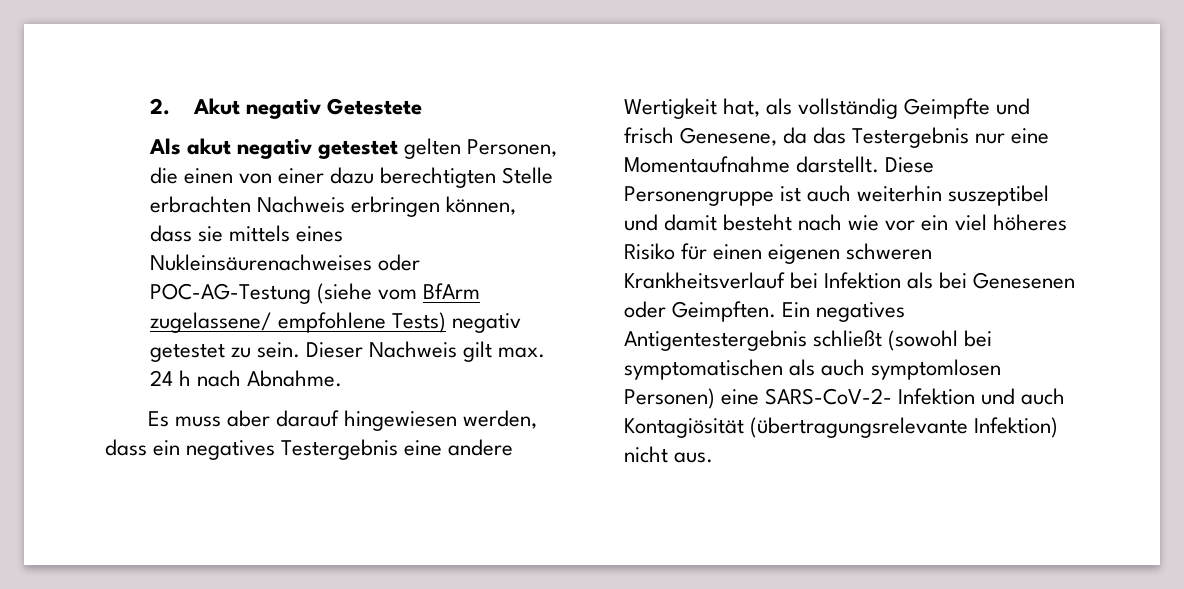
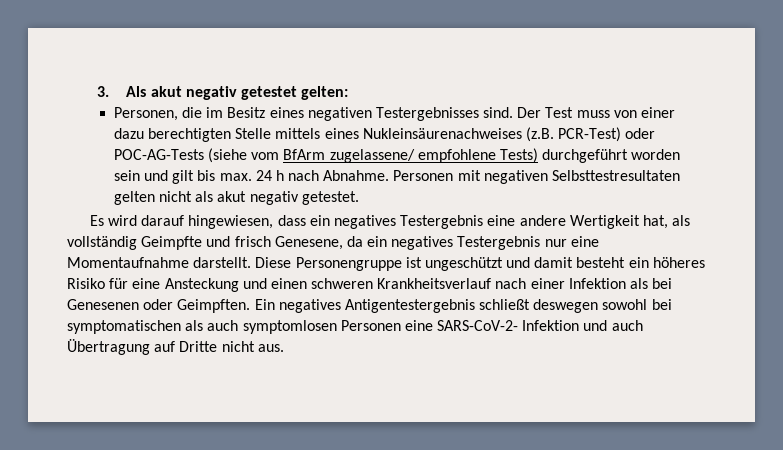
[149,98,423,119] 2. Akut negativ Getestete // -> [96,86,109,97] 3.
[403,138,461,159] gelten -> [301,86,349,100] gelten: //
[183,168,233,184] einen -> [206,107,610,121] im Besitz eines negativen Testergebnisses sind. Der Test muss
[149,196,516,217] [149,225,343,242] [149,254,420,271] [149,283,311,304] erbrachten Nachweis erbringen können, dass sie mittels eines Nukleinsäurenachweises oder POC-AG-Testung -> [275,127,656,142] [113,149,204,160] mittels eines Nukleinsäurenachweises (z.B. PCR-Test) oder POC-AG-Tests
[451,313,521,333] [149,341,492,362] negativ getestet zu sein. Dieser Nachweis gilt -> [542,149,681,163] [113,170,216,184] durchgeführt worden sein und gilt bis
[147,410,538,431] // Es muss aber darauf hingewiesen werden, -> [393,170,680,184] [113,191,359,205] [89,215,274,229] Personen mit negativen Selbsttestresultaten gelten nicht als akut negativ getestet. // Es wird darauf hingewiesen,
[813,127,847,144] das -> [367,236,454,250] ein negatives
[807,185,1050,206] [624,214,1067,231] [624,243,933,264] [624,272,819,289] auch weiterhin suszeptibel und damit besteht nach wie vor ein viel höheres Risiko für einen eigenen schweren Krankheitsverlauf bei -> [424,257,705,271] [67,278,565,292] ungeschützt und damit besteht ein höheres Risiko für eine Ansteckung und einen schweren Krankheitsverlauf nach einer
[888,330,959,351] (sowohl -> [533,299,648,313] deswegen sowohl
[624,388,715,409] Personen) -> [340,320,401,331] Personen
[624,417,1059,438] Kontagiösität (übertragungsrelevante Infektion) -> [67,339,218,355] Übertragung auf Dritte

